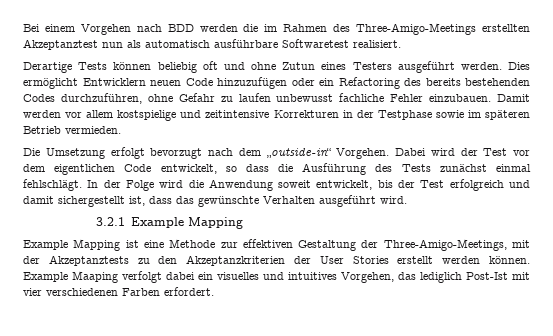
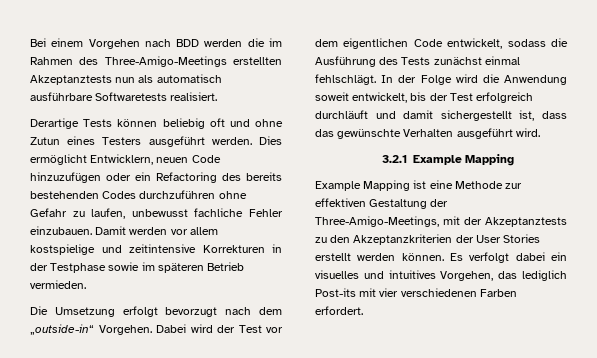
[23,39,98,50] Akzeptanztest -> [30,75,112,85] Akzeptanztests
[282,39,349,48] Softwaretest -> [95,92,168,101] Softwaretests
[82,78,146,86] Entwicklern -> [90,154,154,165] Entwicklern,
[60,93,142,104] durchzuführen, -> [139,190,216,199] durchzuführen
[238,93,271,102] laufen -> [91,208,126,219] laufen,
[225,164,269,172] so dass -> [507,39,546,47] sodass
(504, 185) none -> [315,110,368,119] durchläuft
[23,271,118,283] Example Maaping -> [450,253,463,261] Es
[466,272,508,280] Post-Ist -> [315,288,356,297] Post-its

